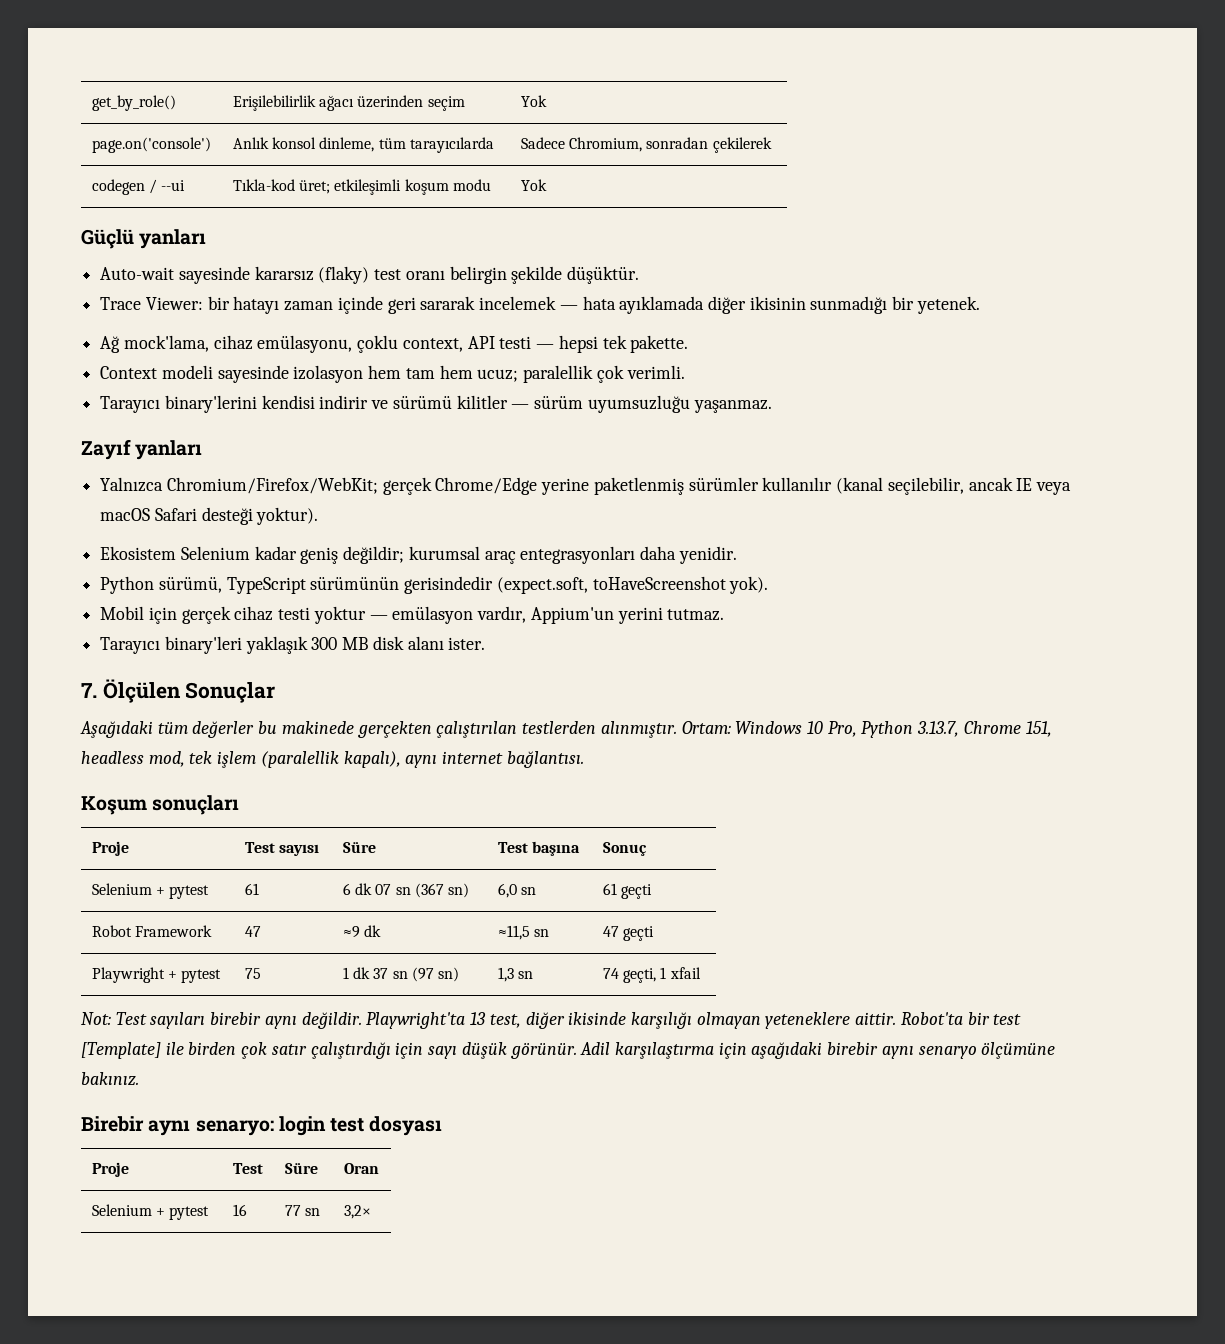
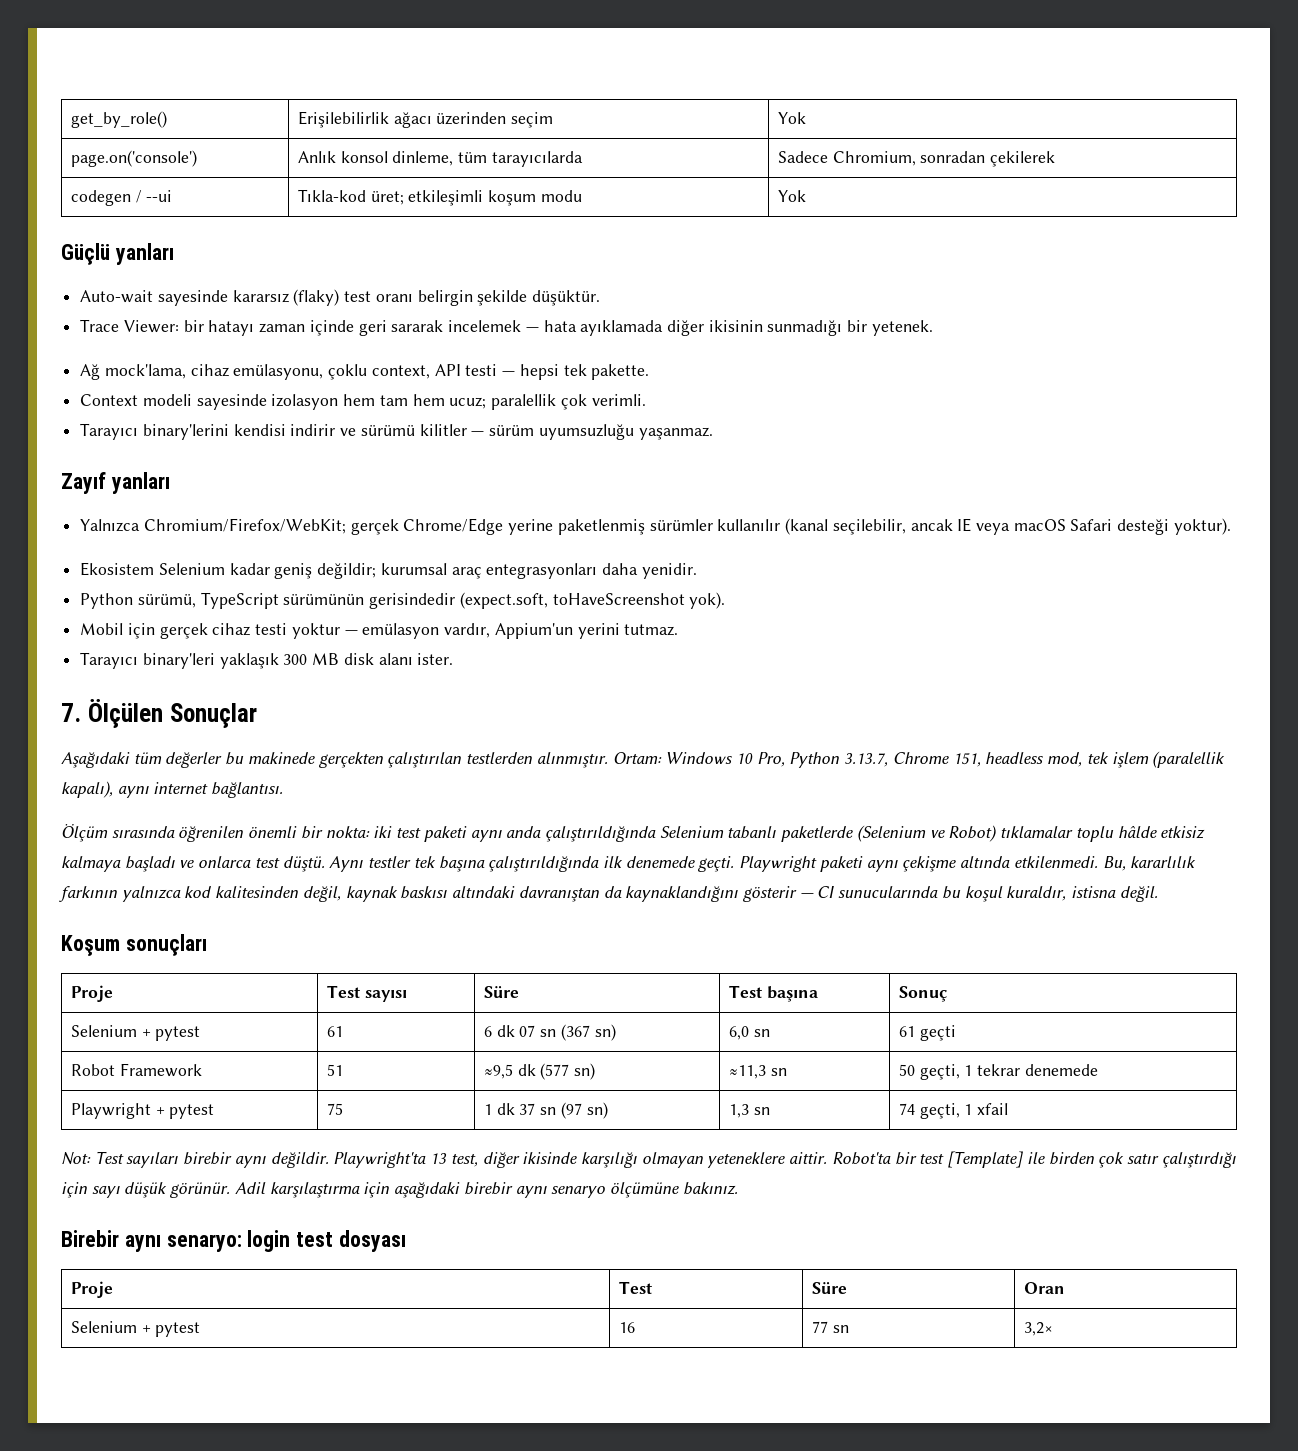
(584, 759) none -> [61,824,1206,842] [61,856,1197,872] [59,886,1158,902] // Ölçüm sırasında öğrenilen önemli bir nokta: iki test paketi aynı anda çalıştırıldığında Selenium tabanlı paketlerde (Selenium ve Robot) tıklamalar toplu hâlde etkisiz kalmaya başladı ve onlarca test düştü. Aynı testler tek başına çalıştırıldığında ilk denemede geçti. Playwright paketi aynı çekişme altında etkilenmedi. Bu, kararlılık farkının yalnızca kod kalitesinden değil, kaynak baskısı altındaki davranıştan da kaynaklandığını gösterir — CI sunucularında bu koşul kuraldır, istisna değil.
[244,926,261,937] [342,925,381,938] [497,925,549,940] [602,926,654,941] 47 | ≈9 dk | ≈11,5 sn | 47 geçti -> [327,1064,344,1076] [484,1063,596,1080] [729,1065,787,1079] [899,1064,1098,1080] 51 | ≈9,5 dk (577 sn) | ≈11,3 sn | 50 geçti, 1 tekrar denemede

